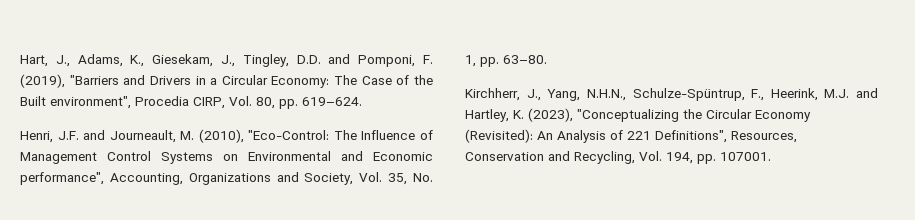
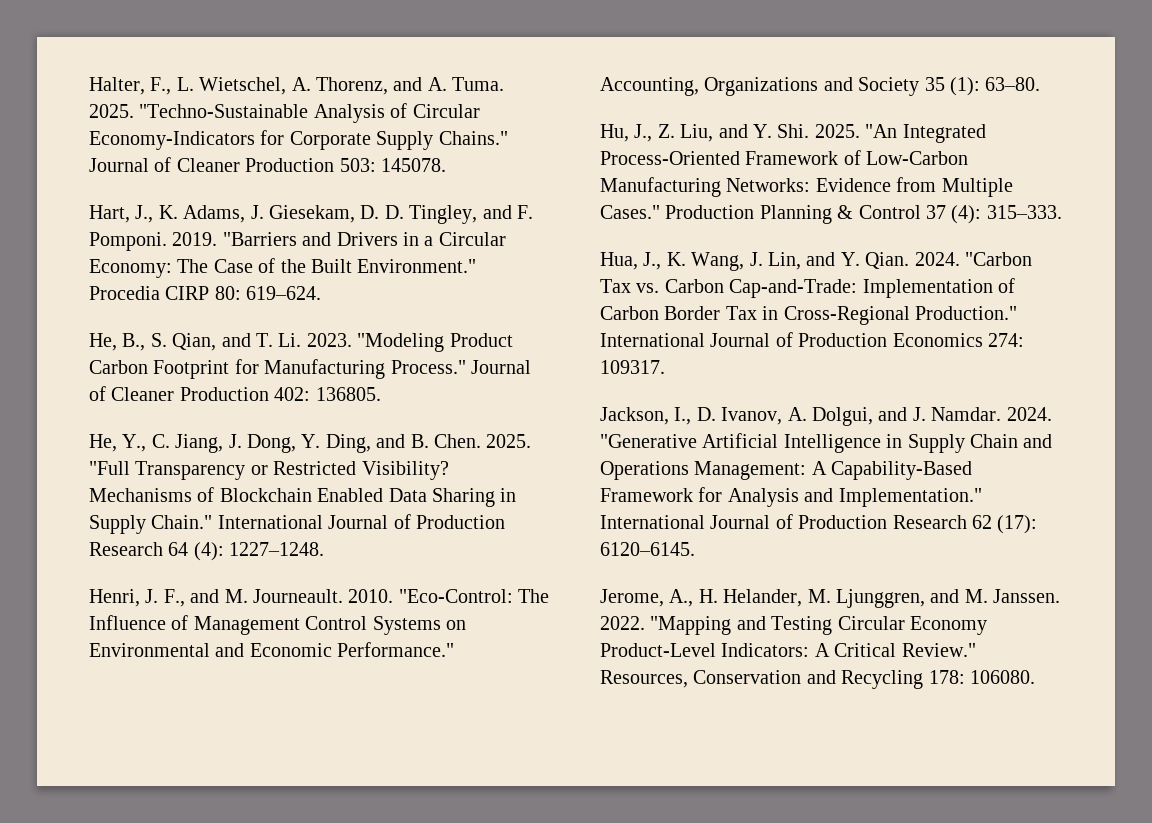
[20,54,434,67] [20,74,65,88] Hart, J., Adams, K., Giesekam, J., Tingley, D.D. and Pomponi, F. (2019), -> [89,77,505,95] [89,103,480,123] [89,130,508,150] [89,157,446,172] [89,205,533,224] [89,232,218,251] Halter, F., L. Wietschel, A. Thorenz, and A. Tuma. 2025. "Techno-Sustainable Analysis of Circular Economy-Indicators for Corporate Supply Chains." Journal of Cleaner Production 503: 145078. // Hart, J., K. Adams, J. Giesekam, D. D. Tingley, and F. Pomponi. 2019.
[50,96,362,109] [20,129,244,143] environment", Procedia CIRP, Vol. 80, pp. 619–624. // Henri, J.F. and Journeault, M. (2010), -> [357,259,477,273] [89,286,322,300] [89,333,513,352] [89,359,531,379] [89,386,381,401] [89,434,532,453] [89,461,449,480] [89,487,517,507] [89,514,505,534] [89,542,325,561] [89,589,394,607] Environment." Procedia CIRP 80: 619–624. // He, B., S. Qian, and T. Li. 2023. "Modeling Product Carbon Footprint for Manufacturing Process." Journal of Cleaner Production 402: 136805. // He, Y., C. Jiang, J. Dong, Y. Ding, and B. Chen. 2025. "Full Transparency or Restricted Visibility? Mechanisms of Blockchain Enabled Data Sharing in Supply Chain." International Journal of Production Research 64 (4): 1227–1248. // Henri, J. F., and M. Journeault. 2010.
[20,172,104,185] performance", -> [337,642,455,657] Performance."
[304,172,433,185] [465,55,547,67] [465,88,878,101] [465,108,811,122] [465,129,797,143] [465,151,771,164] Society, Vol. 35, No. 1, pp. 63–80. // Kirchherr, J., Yang, N.H.N., Schulze-Spüntrup, F., Heerink, M.J. and Hartley, K. (2023), "Conceptualizing the Circular Economy (Revisited): An Analysis of 221 Definitions", Resources, Conservation and Recycling, Vol. 194, pp. 107001. -> [858,77,1041,96] [600,124,986,143] [600,150,969,165] [600,177,1013,197] [600,205,1062,224] [600,252,1032,271] [600,278,1015,298] [600,306,1017,325] [600,332,1024,347] [600,360,665,374] [600,407,1052,426] [600,433,1053,453] [600,461,973,480] [600,487,982,507] [600,514,1038,534] [600,542,695,556] [600,589,1061,608] [600,616,987,635] [600,643,976,657] [600,670,1035,689] Society 35 (1): 63–80. // Hu, J., Z. Liu, and Y. Shi. 2025. "An Integrated Process-Oriented Framework of Low-Carbon Manufacturing Networks: Evidence from Multiple Cases." Production Planning & Control 37 (4): 315–333. // Hua, J., K. Wang, J. Lin, and Y. Qian. 2024. "Carbon Tax vs. Carbon Cap-and-Trade: Implementation of Carbon Border Tax in Cross-Regional Production." International Journal of Production Economics 274: 109317. // Jackson, I., D. Ivanov, A. Dolgui, and J. Namdar. 2024. "Generative Artificial Intelligence in Supply Chain and Operations Management: A Capability-Based Framework for Analysis and Implementation." International Journal of Production Research 62 (17): 6120–6145. // Jerome, A., H. Helander, M. Ljunggren, and M. Janssen. 2022. "Mapping and Testing Circular Economy Product-Level Indicators: A Critical Review." Resources, Conservation and Recycling 178: 106080.

